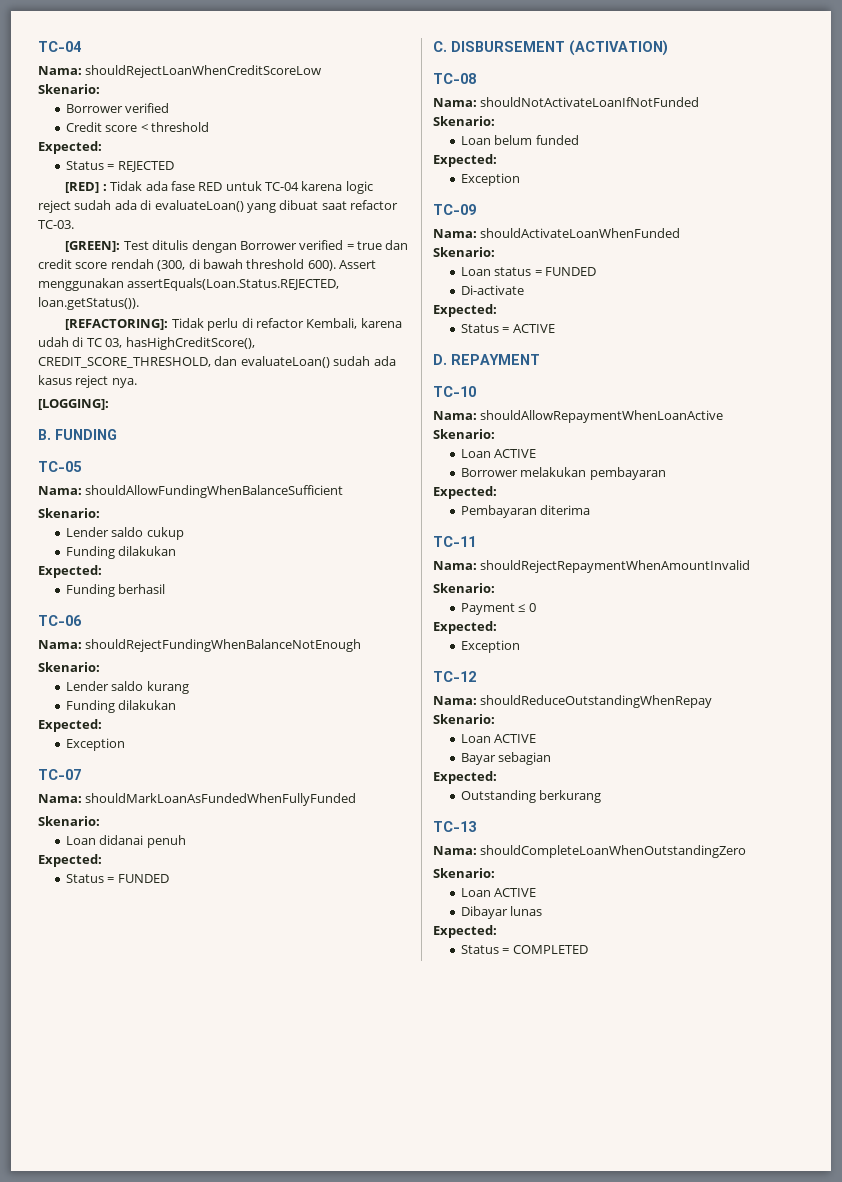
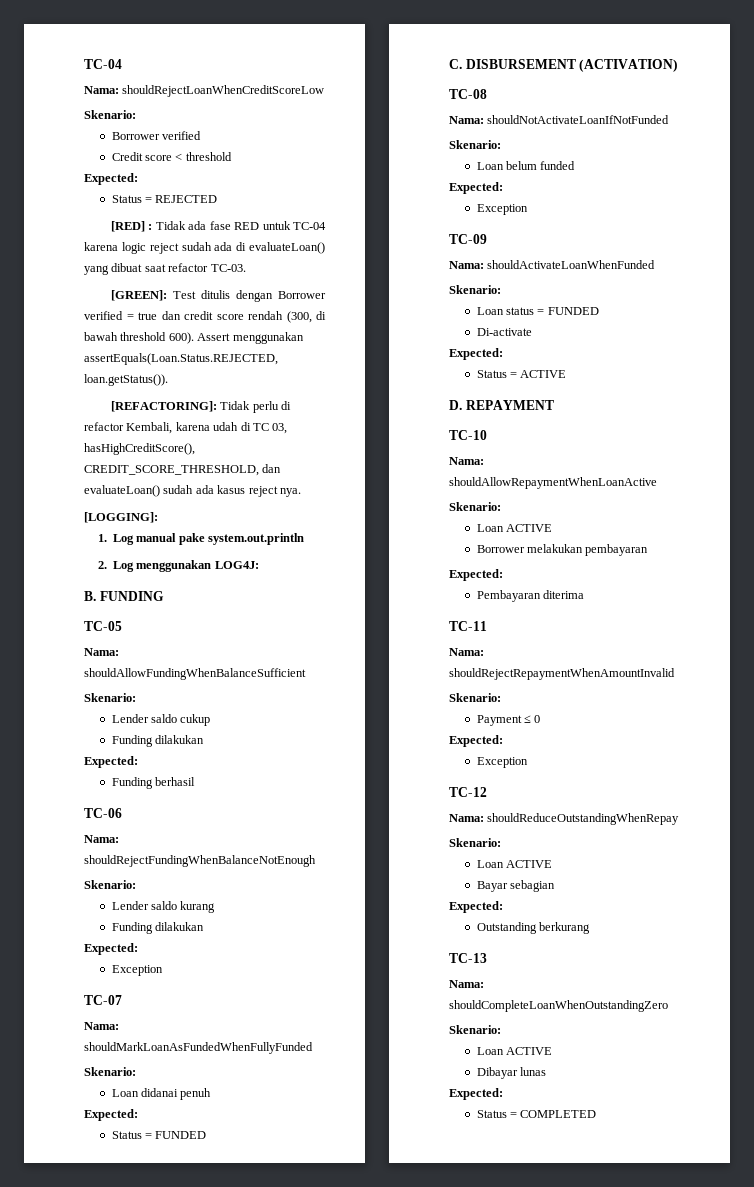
(109, 404) none -> [97,533,305,545] [97,560,259,572] // 1. Log manual pake system.out.println // 2. Log menggunakan LOG4J:

